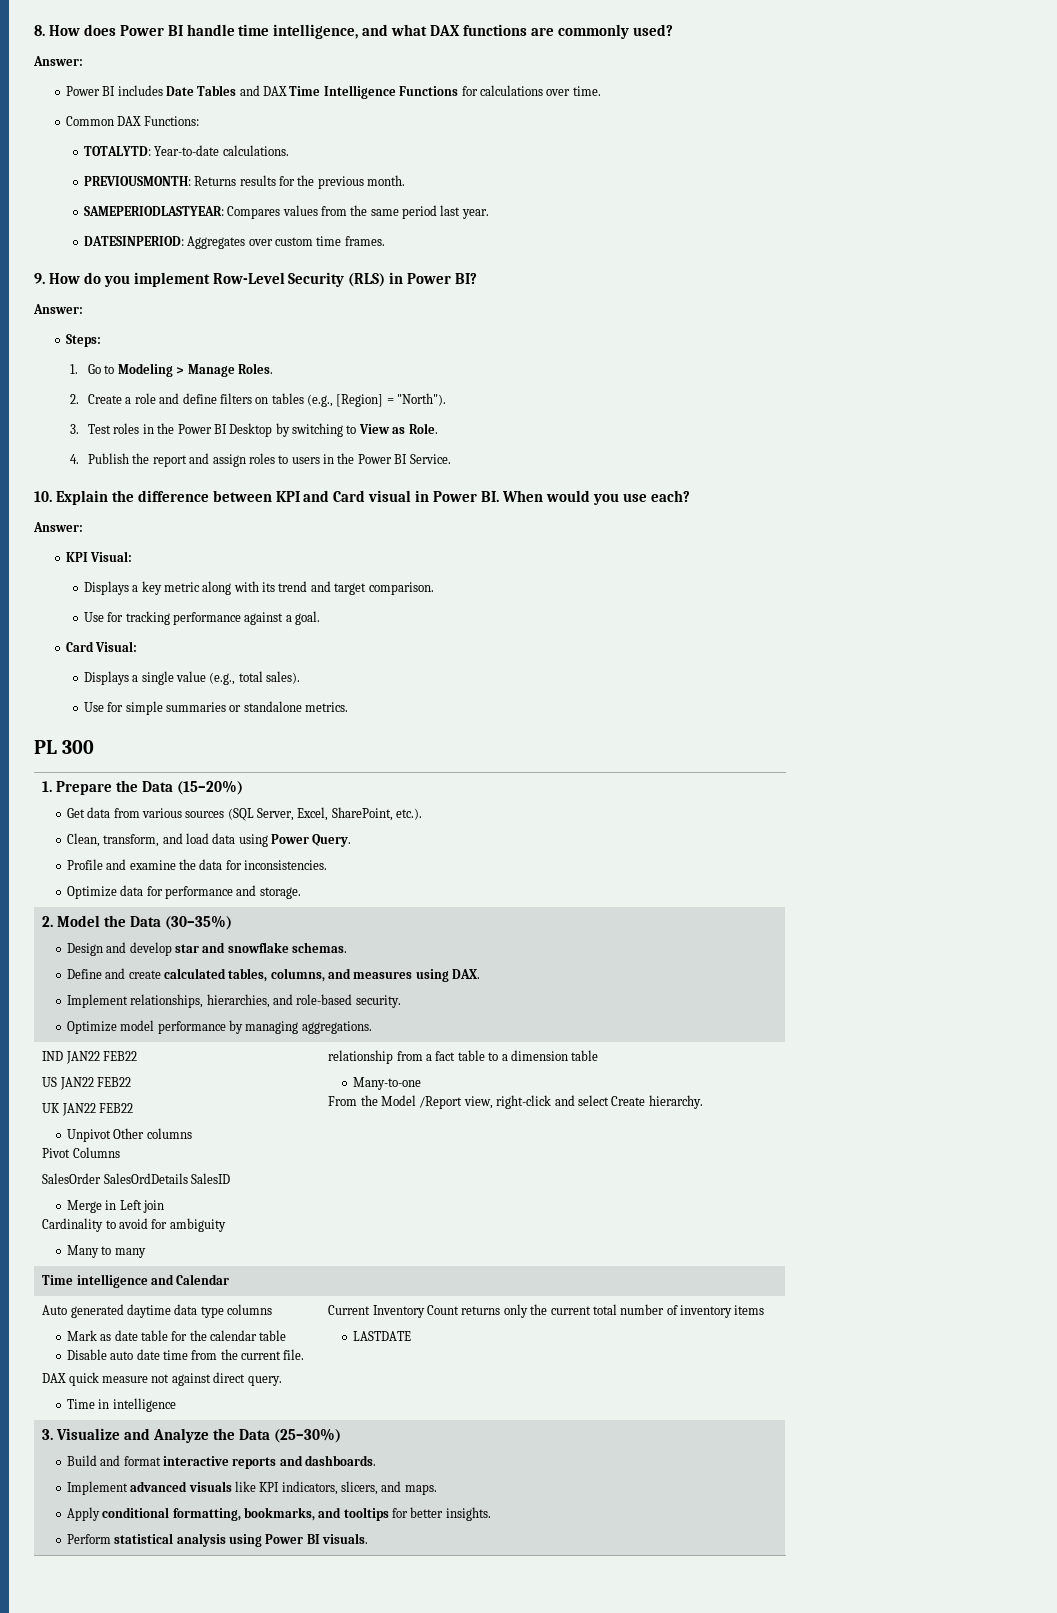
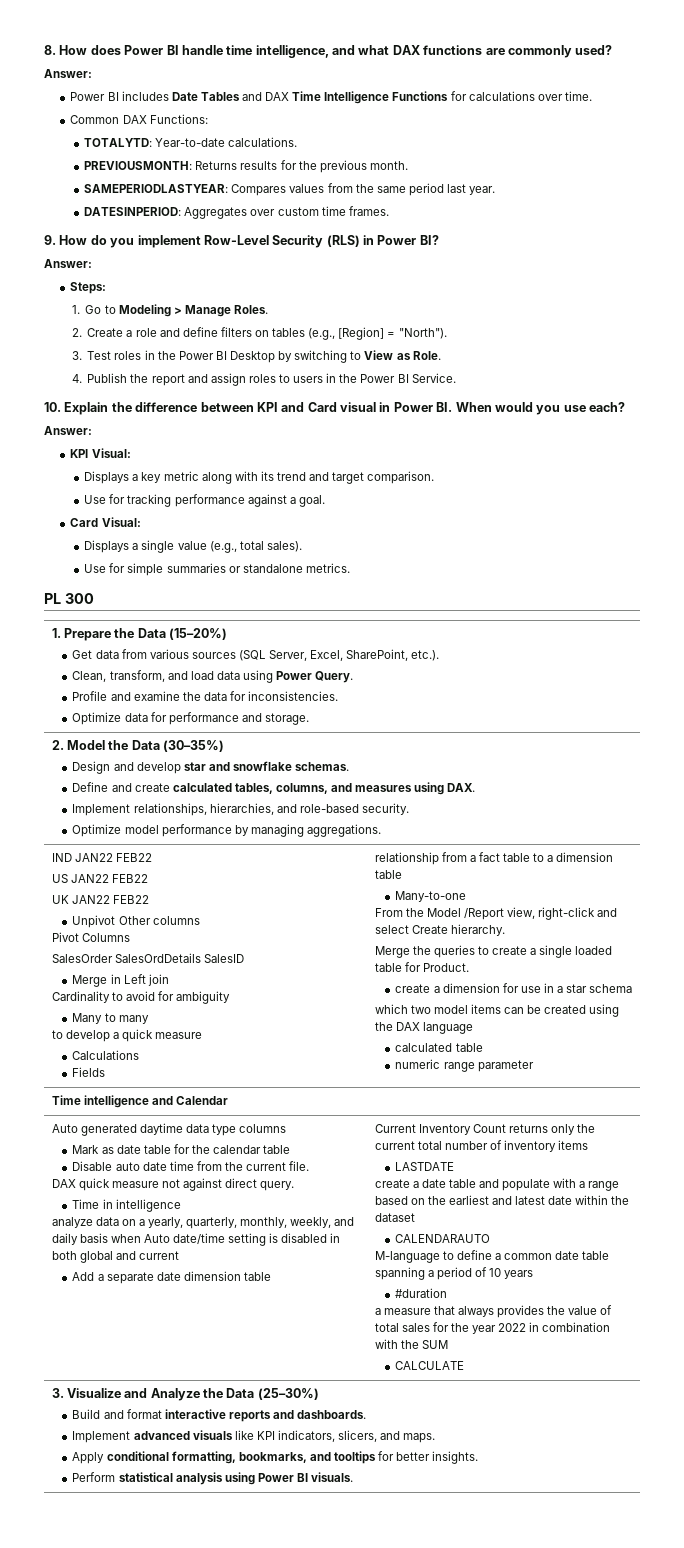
(146, 1253) none -> [51,1029,202,1042] [72,1050,140,1060] [72,1067,106,1077] // to develop a quick measure // Calculations // Fields
(703, 1102) none -> [374,945,613,958] [374,962,469,972] [395,983,633,993] [374,1004,620,1017] [374,1022,473,1034] [395,1043,483,1052] [395,1059,534,1072] // Merge the queries to create a single loaded table for Product. // create a dimension for use in a star schema // which two model items can be created using the DAX language // calculated table // numeric range parameter
(176, 1405) none -> [51,1217,355,1229] [51,1233,341,1246] [51,1251,179,1263] [72,1271,272,1284] // analyze data on a yearly, quarterly, monthly, weekly, and daily basis when Auto date/time setting is disabled in both global and current // Add a separate date dimension table
(411, 1336) none -> [374,1178,620,1191] [374,1195,630,1205] [374,1213,415,1222] [395,1234,491,1243] [374,1250,610,1263] [374,1267,534,1280] [395,1288,448,1298] [374,1305,613,1318] [374,1322,611,1334] [374,1339,448,1349] [395,1361,465,1370] // create a date table and populate with a range based on the earliest and latest date within the dataset // CALENDARAUTO // M-language to define a common date table spanning a period of 10 years // #duration // a measure that always provides the value of total sales for the year 2022 in combination with the SUM // CALCULATE

